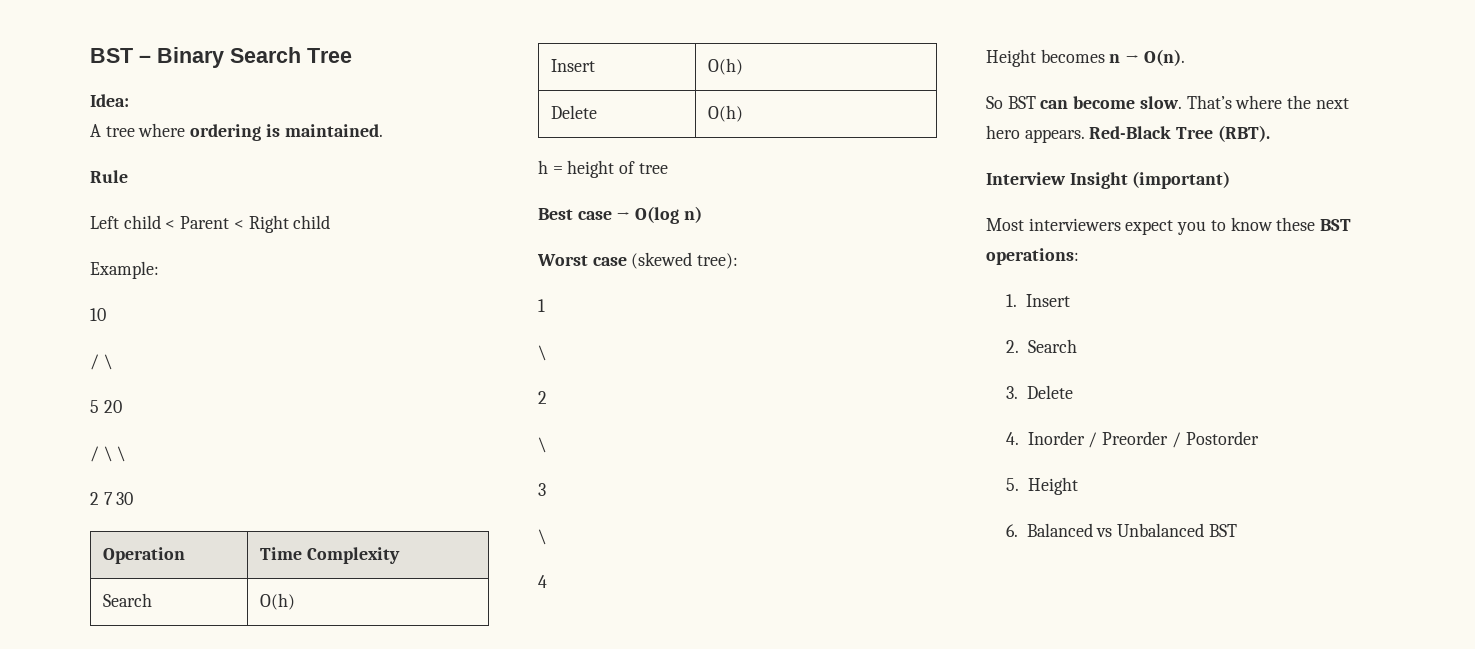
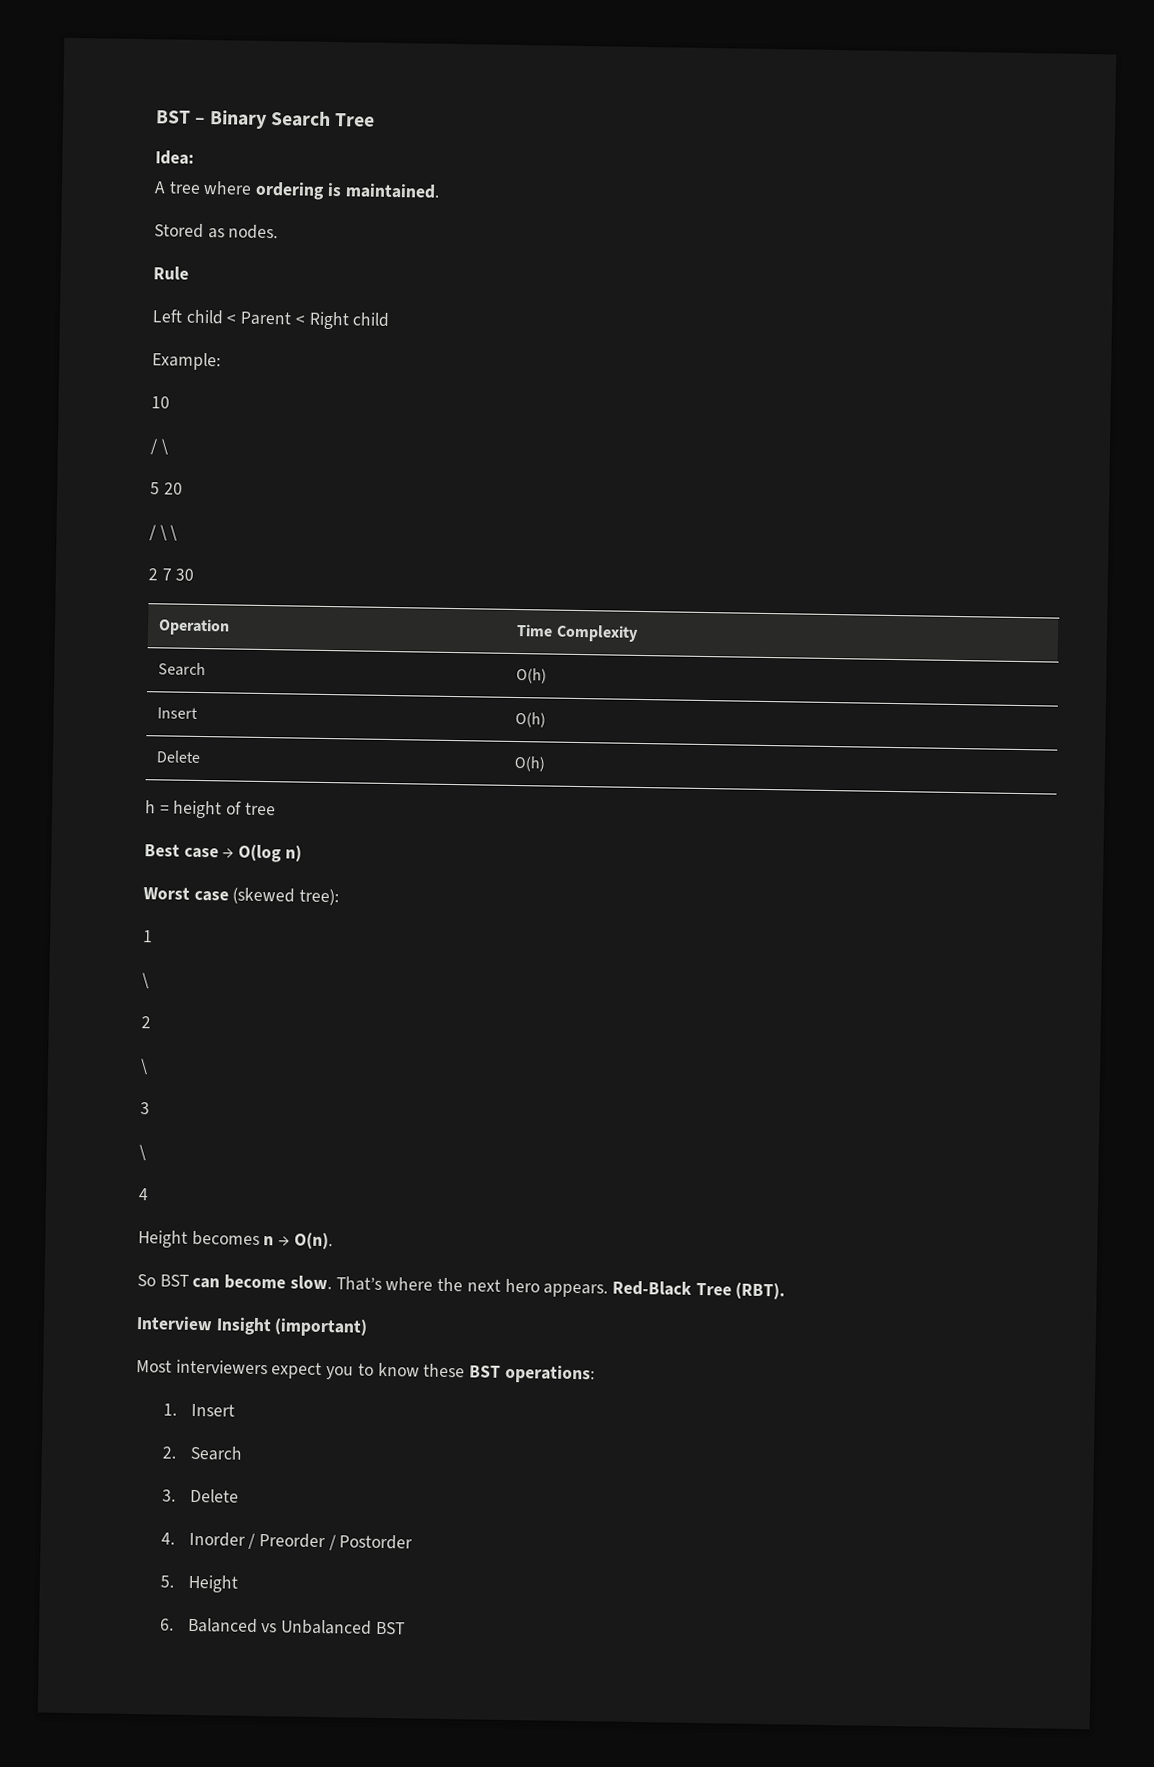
(383, 130) none -> [154,223,279,240] // Stored as nodes.

